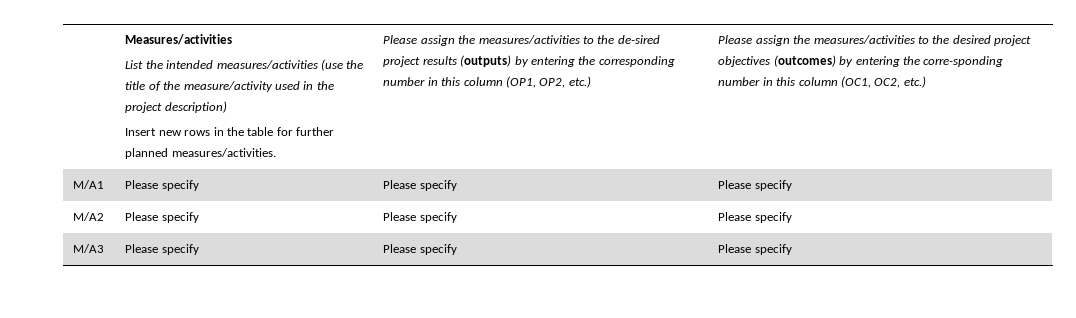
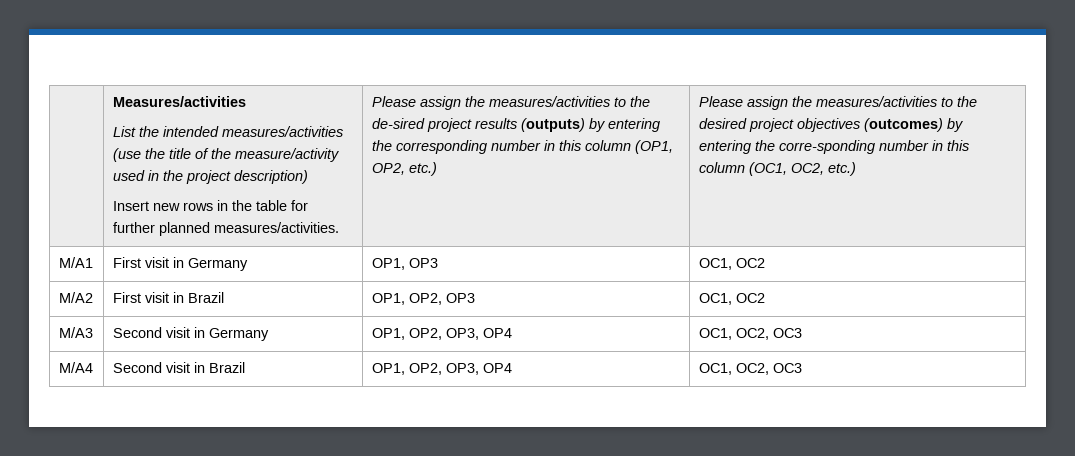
[125,180,199,191] [383,180,457,191] [718,180,792,191] [73,212,105,221] [125,212,199,223] [383,212,457,223] [718,212,792,223] [73,244,105,253] [125,244,199,255] [383,244,457,255] [718,244,792,255] Please specify | Please specify | Please specify // M/A2 | Please specify | Please specify | Please specify // M/A3 | Please specify | Please specify | Please specify -> [112,257,248,271] [371,258,438,270] [698,258,765,270] [58,292,93,303] [112,292,224,303] [371,293,475,305] [698,293,765,305] [58,327,93,338] [112,327,269,341] [371,328,512,340] [698,328,802,340] [58,362,93,373] [112,362,245,373] [371,363,512,375] [698,363,802,375] First visit in Germany | OP1, OP3 | OC1, OC2 // M/A2 | First visit in Brazil | OP1, OP2, OP3 | OC1, OC2 // M/A3 | Second visit in Germany | OP1, OP2, OP3, OP4 | OC1, OC2, OC3 // M/A4 | Second visit in Brazil | OP1, OP2, OP3, OP4 | OC1, OC2, OC3

